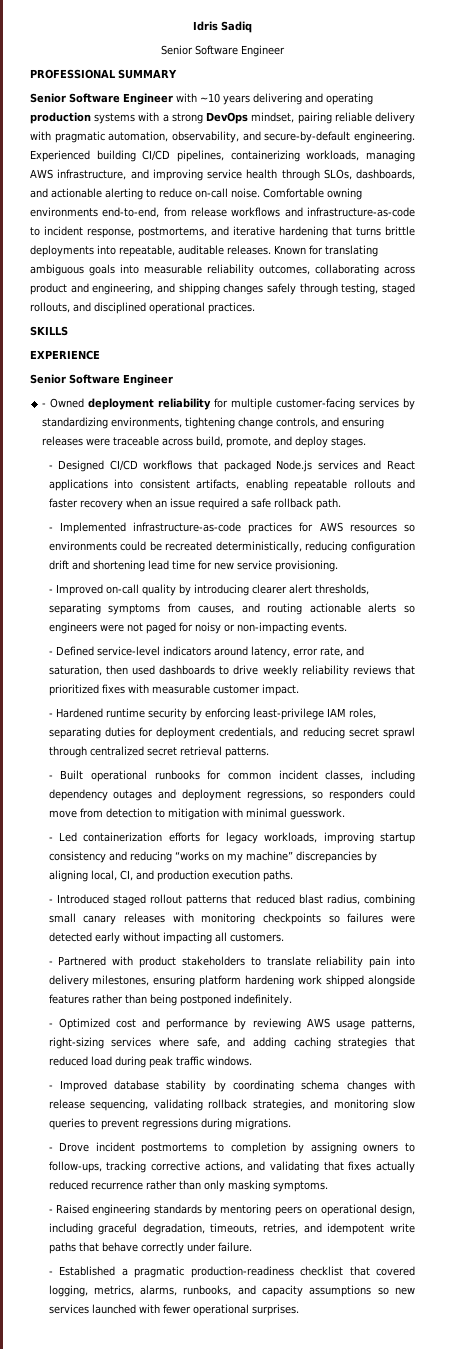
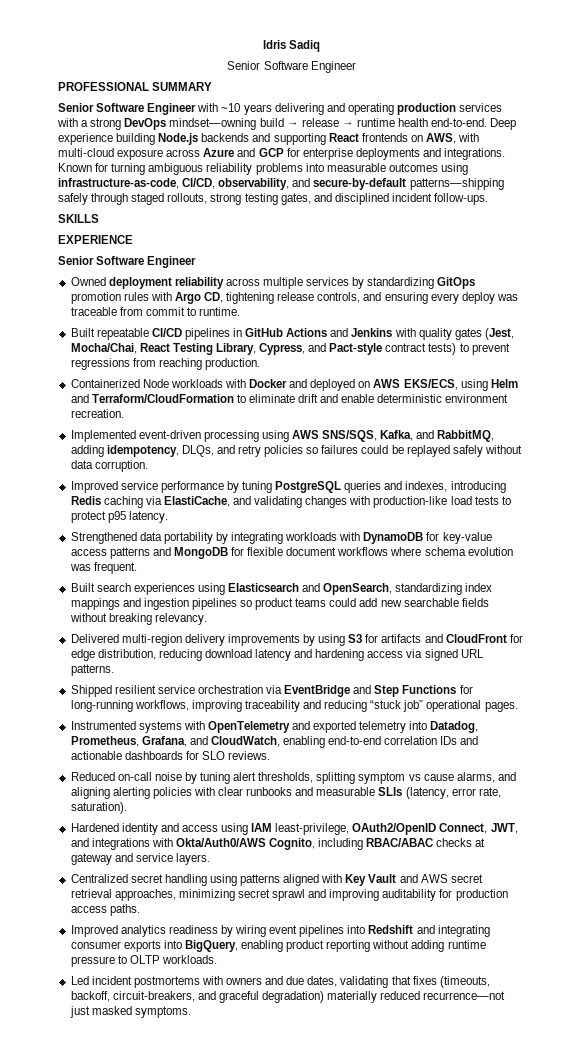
[94,113,136,124] systems -> [459,103,503,112] services
[251,112,416,124] [30,131,415,143] [30,150,415,162] [30,169,415,181] [30,188,362,200] [30,207,415,218] [30,226,415,238] [30,245,378,257] [30,264,415,276] [30,283,264,295] mindset, pairing reliable delivery with pragmatic automation, observability, and secure-by-default engineering. Experienced building CI/CD pipelines, containerizing workloads, managing AWS infrastructure, and improving service health through SLOs, dashboards, and actionable alerting to reduce on-call noise. Comfortable owning environments end-to-end, from release workflows and infrastructure-as-code to incident response, postmortems, and iterative hardening that turns brittle deployments into repeatable, auditable releases. Known for translating ambiguous goals into measurable reliability outcomes, collaborating across product and engineering, and shipping changes -> [169,118,517,130] [58,133,480,145] [58,148,506,160] [58,163,468,175] [58,178,504,190] mindset—owning build → release → runtime health end-to-end. Deep experience building Node.js backends and supporting React frontends on AWS, with multi-cloud exposure across Azure and GCP for enterprise deployments and integrations. Known for turning ambiguous reliability problems into measurable outcomes using infrastructure-as-code, CI/CD, observability, and secure-by-default patterns—shipping
[341,283,379,295] testing, -> (129, 199) none
[73,302,255,314] and disciplined operational practices. -> [210,193,489,205] strong testing gates, and disciplined incident follow-ups.
[42,403,47,407] - -> (197, 262) none
[214,398,416,410] [42,417,385,429] [42,436,367,448] [48,460,415,472] [48,479,415,491] [48,498,341,510] [48,522,415,534] [48,541,415,553] [48,560,338,572] [48,584,369,596] [48,603,415,615] [48,622,347,634] [48,646,364,658] [48,665,415,677] [48,684,299,696] [48,708,376,720] [48,727,415,739] [48,746,269,758] [48,770,415,782] [48,789,416,801] [48,808,345,820] [48,832,415,844] [48,851,377,863] [48,870,293,882] [48,894,415,906] [48,913,415,925] [48,932,284,944] [48,956,415,968] [48,975,416,987] [48,994,292,1006] [48,1018,415,1030] [48,1037,415,1049] [48,1056,252,1068] [48,1080,415,1092] [48,1099,415,1111] [48,1118,291,1130] [48,1142,415,1154] [48,1161,415,1173] [48,1180,328,1192] [48,1204,415,1216] [48,1223,415,1235] [48,1242,252,1254] [48,1266,415,1278] [48,1285,415,1297] [48,1304,299,1316] for multiple customer-facing services by standardizing environments, tightening change controls, and ensuring releases were traceable across build, promote, and deploy stages. // - Designed CI/CD workflows that packaged Node.js services and React applications into consistent artifacts, enabling repeatable rollouts and faster recovery when an issue required a safe rollback path. // - Implemented infrastructure-as-code practices for AWS resources so environments could be recreated deterministically, reducing configuration drift and shortening lead time for new service provisioning. // - Improved on-call quality by introducing clearer alert thresholds, separating symptoms from causes, and routing actionable alerts so engineers were not paged for noisy or non-impacting events. // - Defined service-level indicators around latency, error rate, and saturation, then used dashboards to drive weekly reliability reviews that prioritized fixes with measurable customer impact. // - Hardened runtime security by enforcing least-privilege IAM roles, separating duties for deployment credentials, and reducing secret sprawl through centralized secret retrieval patterns. // - Built operational runbooks for common incident classes, including dependency outages and deployment regressions, so responders could move from detection to mitigation with minimal guesswork. // - Led containerization efforts for legacy workloads, improving startup consistency and reducing “works on my machine” discrepancies by aligning local, CI, and production execution paths. // - Introduced staged rollout patterns that reduced blast radius, combining small canary releases with monitoring checkpoints so failures were detected early without impacting all customers. // - Partnered with product stakeholders to translate reliability pain into delivery milestones, ensuring platform hardening work shipped alongside features rather than being postponed indefinitely. // - Optimized cost and performance by reviewing AWS usage patterns, right-sizing services where safe, and adding caching strategies that reduced load during peak traffic windows. // - Improved database stability by coordinating schema changes with release sequencing, validating rollback strategies, and monitoring slow queries to prevent regressions during migrations. // - Drove incident postmortems to completion by assigning owners to follow-ups, tracking corrective actions, and validating that fixes actually reduced recurrence rather than only masking symptoms. // - Raised engineering standards by mentoring peers on operational design, including graceful degradation, timeouts, retries, and idempotent write paths that behave correctly under failure. // - Established a pragmatic production-readiness checklist that covered logging, metrics, alarms, runbooks, and capacity assumptions so new services launched with fewer operational surprises. -> [225,277,476,289] [70,292,518,304] [70,307,241,316] [70,328,514,340] [70,343,510,355] [70,358,260,370] [70,379,518,391] [70,394,509,403] [70,409,124,418] [70,430,495,442] [70,445,522,457] [70,460,148,472] [70,481,506,493] [70,496,511,508] [70,511,168,523] [70,532,492,544] [70,547,513,559] [69,562,137,574] [70,583,493,595] [70,598,489,610] [69,613,207,625] [70,634,523,646] [70,649,484,661] [70,664,114,676] [70,685,473,697] [70,700,518,712] [70,721,479,733] [70,736,479,748] [70,751,271,760] [70,772,516,784] [70,787,501,799] [70,802,127,814] [70,823,518,835] [70,838,486,850] [70,853,210,865] [70,874,483,886] [70,889,508,901] [70,904,140,916] [70,925,490,937] [70,940,486,952] [70,955,217,967] [70,976,490,988] [70,991,506,1003] [69,1006,191,1018] across multiple services by standardizing GitOps promotion rules with Argo CD, tightening release controls, and ensuring every deploy was traceable from commit to runtime. // Built repeatable CI/CD pipelines in GitHub Actions and Jenkins with quality gates (Jest, Mocha/Chai, React Testing Library, Cypress, and Pact-style contract tests) to prevent regressions from reaching production. // Containerized Node workloads with Docker and deployed on AWS EKS/ECS, using Helm and Terraform/CloudFormation to eliminate drift and enable deterministic environment recreation. // Implemented event-driven processing using AWS SNS/SQS, Kafka, and RabbitMQ, adding idempotency, DLQs, and retry policies so failures could be replayed safely without data corruption. // Improved service performance by tuning PostgreSQL queries and indexes, introducing Redis caching via ElastiCache, and validating changes with production-like load tests to protect p95 latency. // Strengthened data portability by integrating workloads with DynamoDB for key-value access patterns and MongoDB for flexible document workflows where schema evolution was frequent. // Built search experiences using Elasticsearch and OpenSearch, standardizing index mappings and ingestion pipelines so product teams could add new searchable fields without breaking relevancy. // Delivered multi-region delivery improvements by using S3 for artifacts and CloudFront for edge distribution, reducing download latency and hardening access via signed URL patterns. // Shipped resilient service orchestration via EventBridge and Step Functions for long-running workflows, improving traceability and reducing “stuck job” operational pages. // Instrumented systems with OpenTelemetry and exported telemetry into Datadog, Prometheus, Grafana, and CloudWatch, enabling end-to-end correlation IDs and actionable dashboards for SLO reviews. // Reduced on-call noise by tuning alert thresholds, splitting symptom vs cause alarms, and aligning alerting policies with clear runbooks and measurable SLIs (latency, error rate, saturation). // Hardened identity and access using IAM least-privilege, OAuth2/OpenID Connect, JWT, and integrations with Okta/Auth0/AWS Cognito, including RBAC/ABAC checks at gateway and service layers. // Centralized secret handling using patterns aligned with Key Vault and AWS secret retrieval approaches, minimizing secret sprawl and improving auditability for production access paths. // Improved analytics readiness by wiring event pipelines into Redshift and integrating consumer exports into BigQuery, enabling product reporting without adding runtime pressure to OLTP workloads. // Led incident postmortems with owners and due dates, validating that fixes (timeouts, backoff, circuit-breakers, and graceful degradation) materially reduced recurrence—not just masked symptoms.

